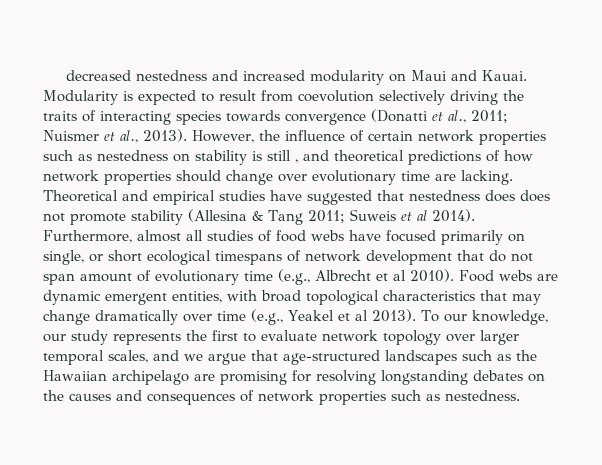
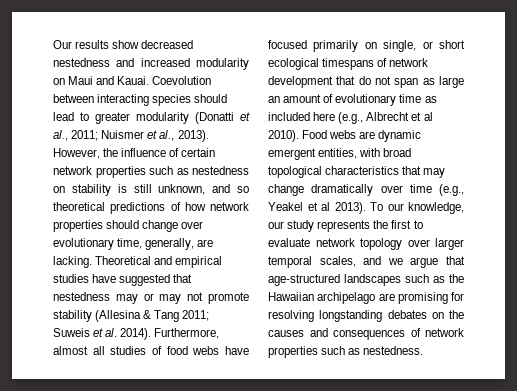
(65, 75) none -> [53,40,140,49] Our results show
[43,90,524,105] [43,110,366,125] Modularity is expected to result from coevolution selectively driving the traits of interacting species towards convergence -> [152,76,212,85] [53,94,228,106] [53,112,189,124] Coevolution between interacting species should lead to greater modularity
[295,150,329,163] , and -> [158,184,249,195] unknown, and so
[401,171,430,181] time -> [117,238,195,250] time, generally,
[485,190,550,202] does does -> [115,293,182,304] may or may
[416,210,427,221] al -> [105,328,118,337] al.
(75, 279) none -> [422,76,464,88] [268,96,280,103] as large an
(273, 276) none -> [424,96,437,103] [268,112,336,121] as included here

